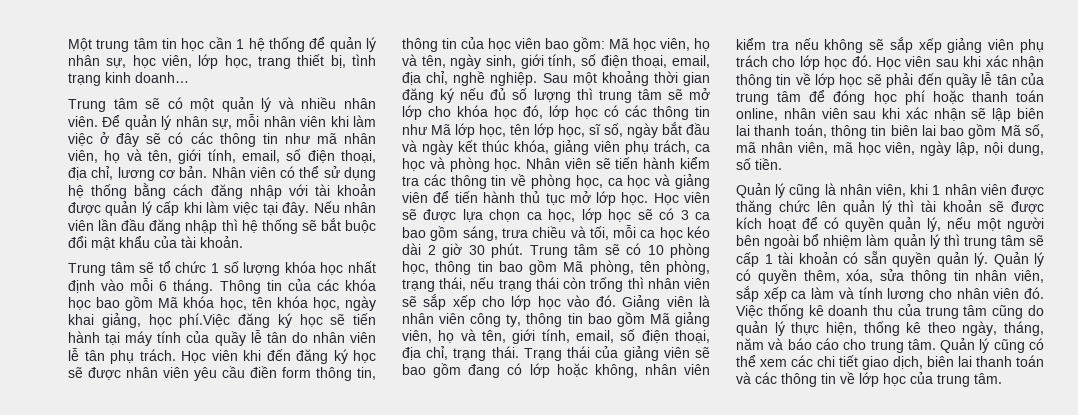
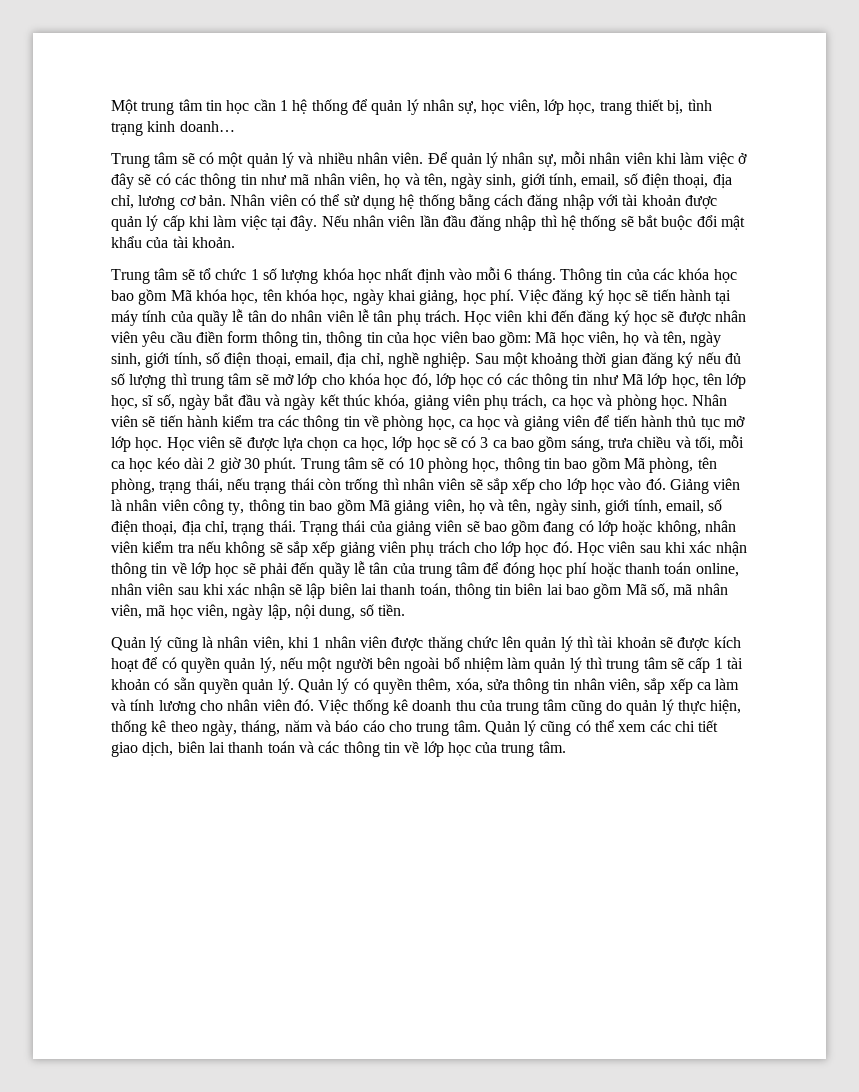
(172, 156) none -> [451,173,517,189] ngày sinh,
[179,313,231,328] phí.Việc -> [489,289,549,305] phí. Việc
(506, 336) none -> [535,499,602,515] ngày sinh,

